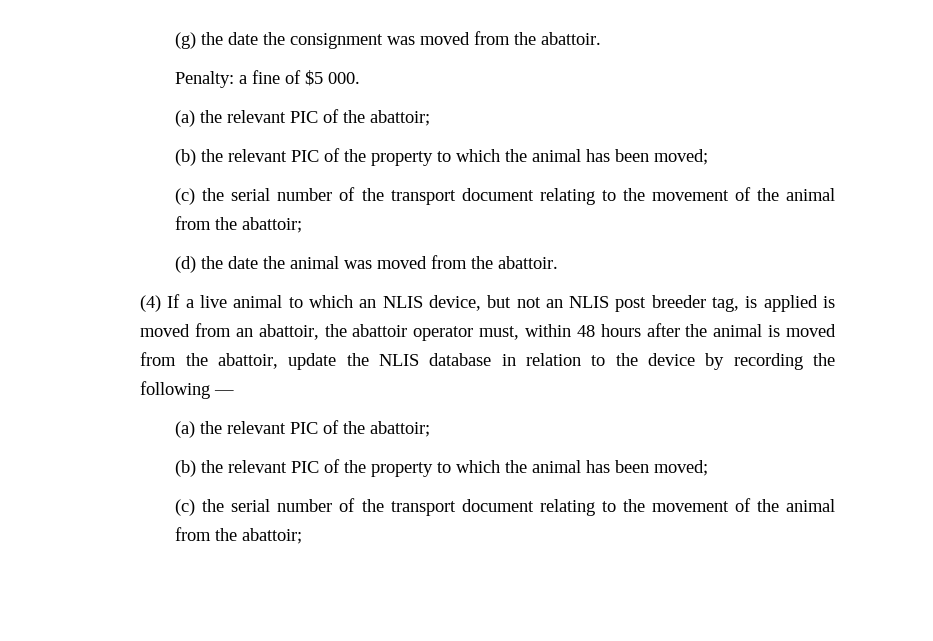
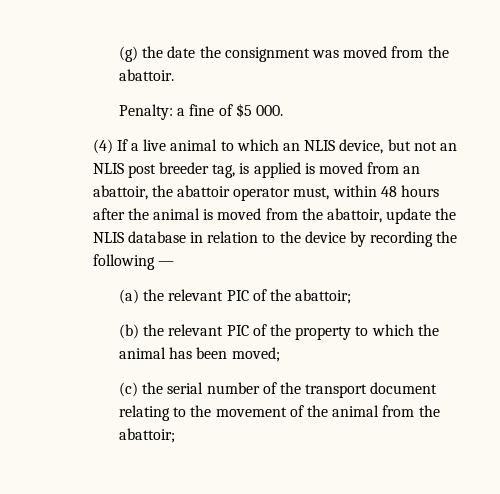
[175,109,431,127] [175,148,709,166] [175,187,836,205] [175,216,303,233] [175,255,559,273] // (a) the relevant PIC of the abattoir; // (b) the relevant PIC of the property to which the animal has been moved; // (c) the serial number of the transport document relating to the movement of the animal from the abattoir; // (d) the date the animal was moved from the abattoir. -> (283, 110) none

